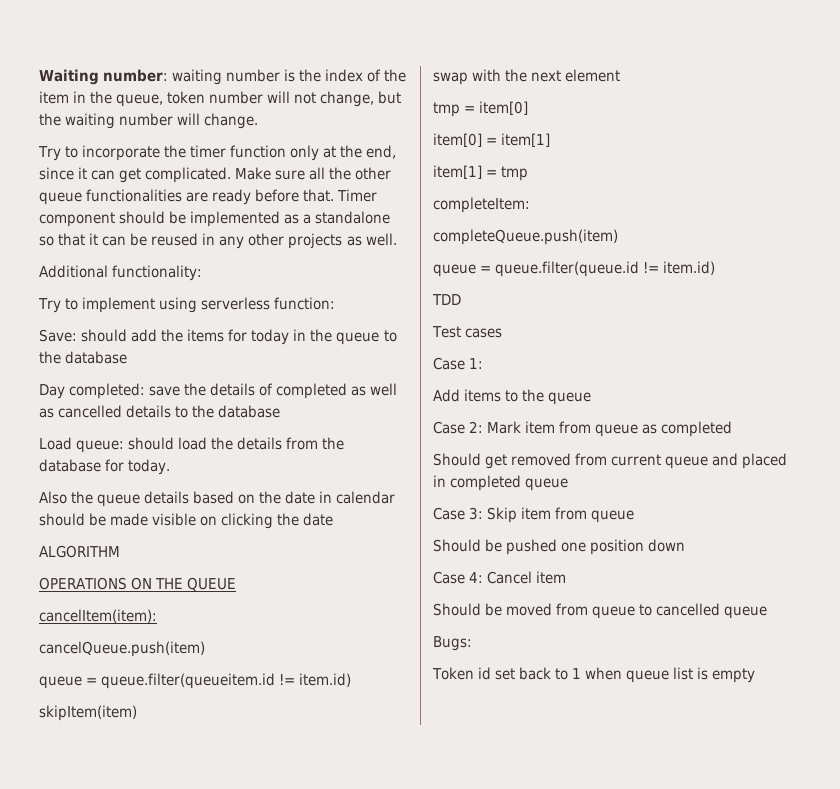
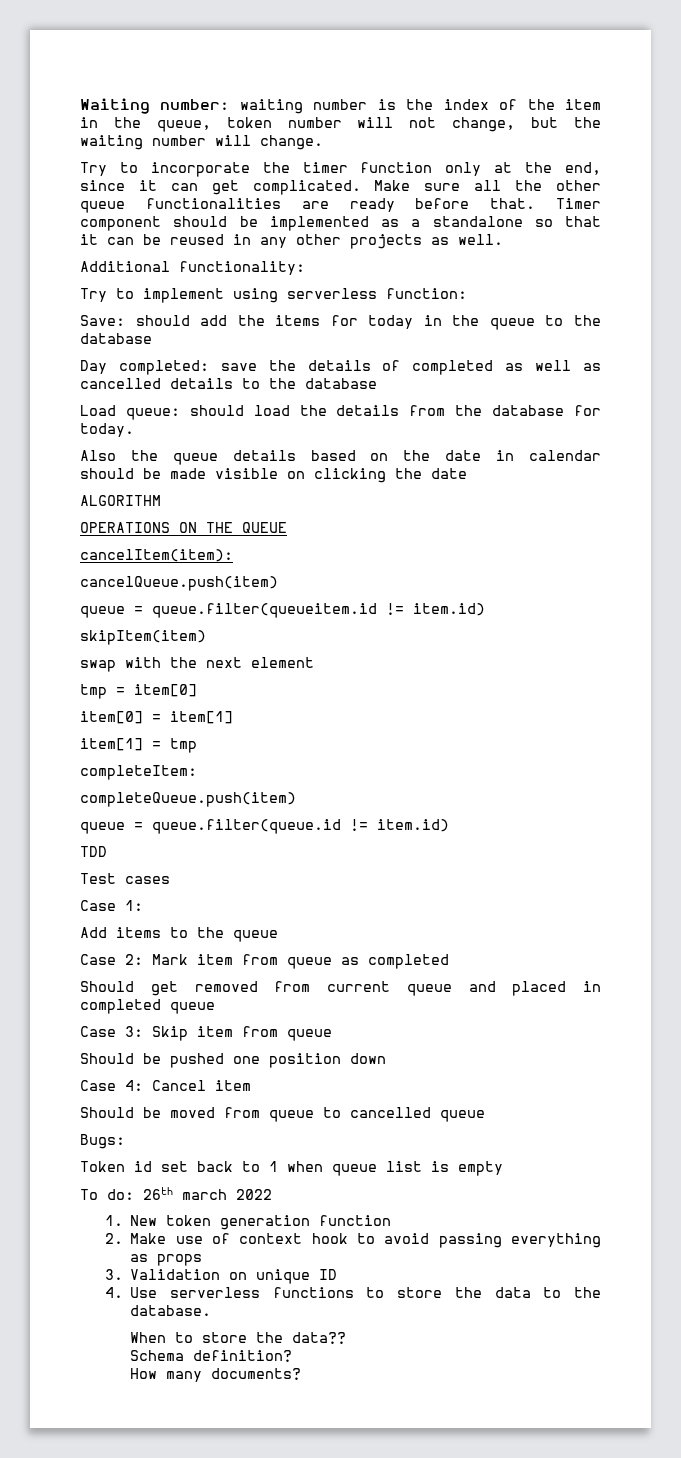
(756, 675) none -> [80,1187,272,1200] [104,1215,392,1230] [104,1233,601,1248] [130,1254,203,1266] [104,1269,338,1284] [104,1287,601,1298] [130,1305,212,1316] [129,1332,346,1344] [129,1350,292,1362] [129,1368,301,1382] // To do: 26th march 2022 // 1. New token generation function // 2. Make use of context hook to avoid passing everything as props // 3. Validation on unique ID // 4. Use serverless functions to store the data to the database. // When to store the data?? // Schema definition? // How many documents?

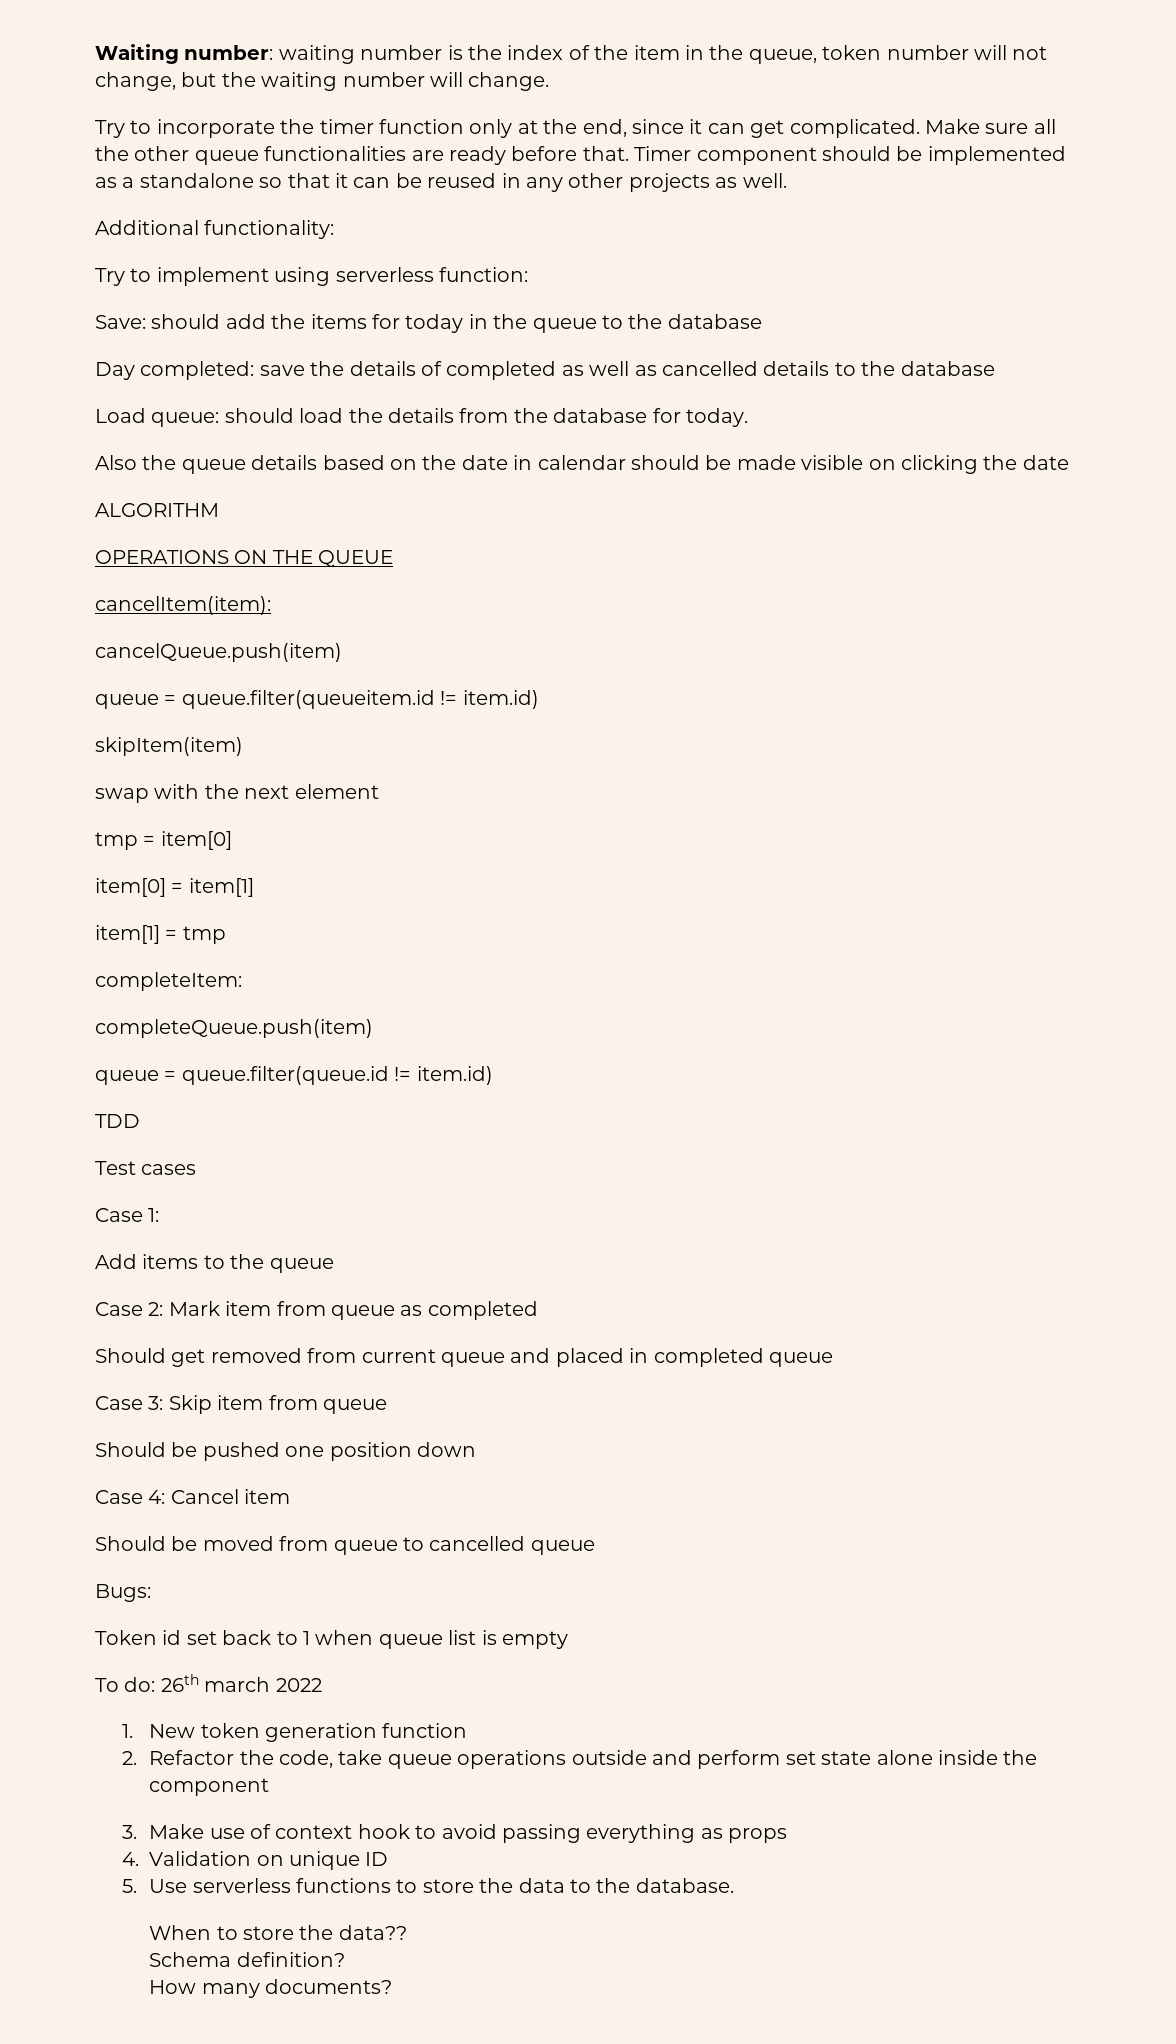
(123, 1238) none -> [149,1750,1038,1769] [149,1778,270,1796] [122,1825,138,1839] Refactor the code, take queue operations outside and perform set state alone inside the component // 3.
[104,1269,123,1280] 3. -> [122,1852,140,1866] 4.
[104,1287,123,1298] 4. -> [122,1879,138,1893] 5.

